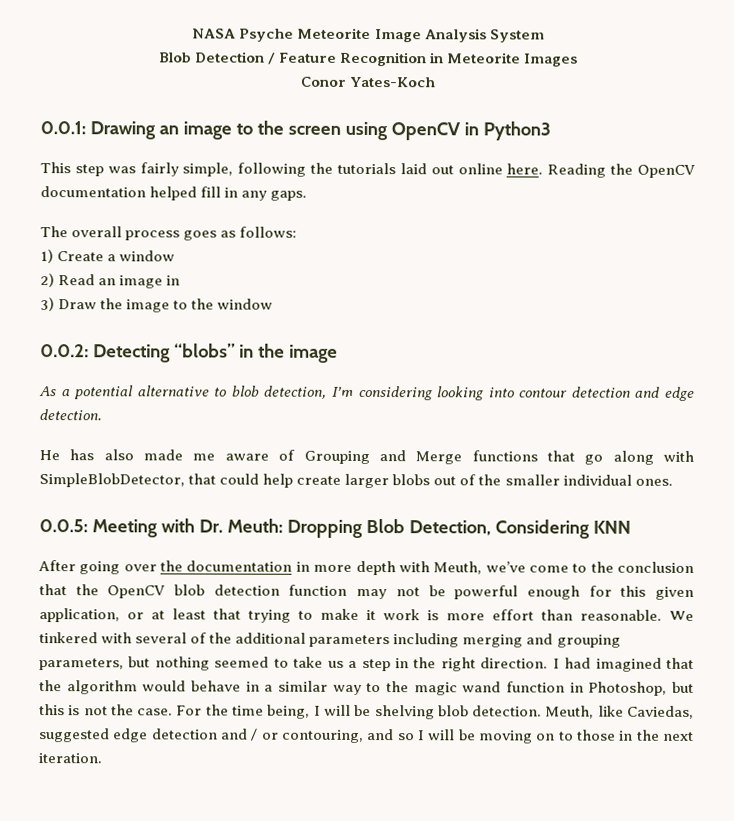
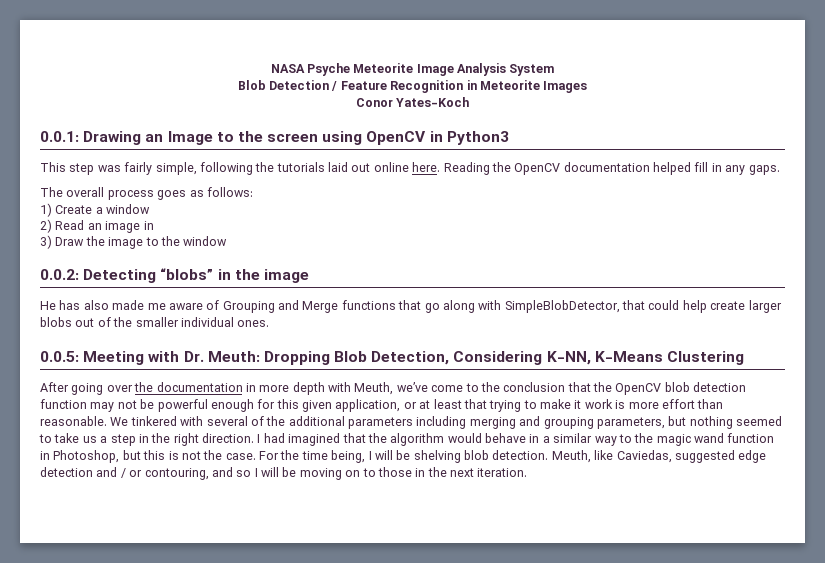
[182,121,232,140] image -> [167,131,213,145] Image
[39,385,695,401] [39,409,103,421] // As a potential alternative to blob detection, I’m considering looking into contour detection and edge detection. -> (309, 276) none
[592,520,631,534] KNN -> [546,351,745,365] K-NN, K-Means Clustering

